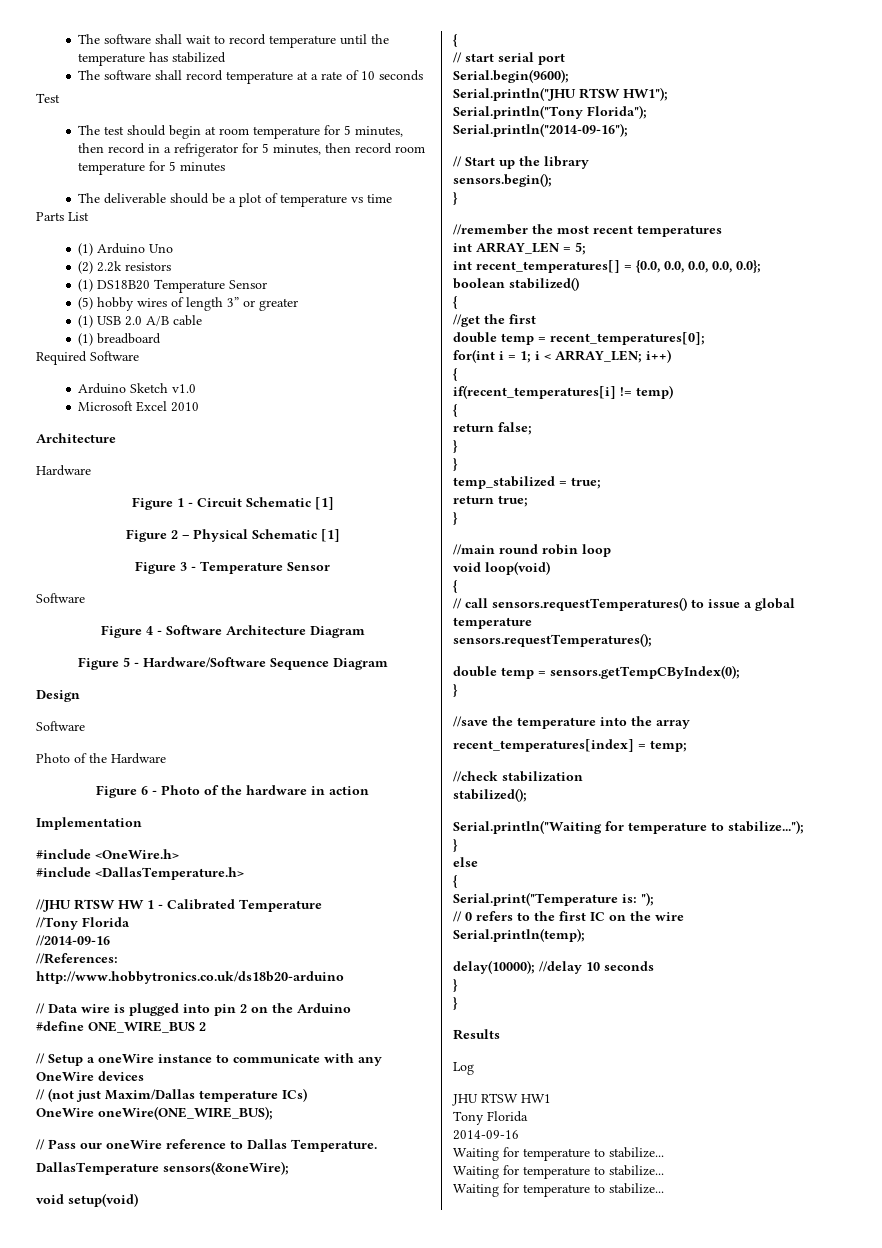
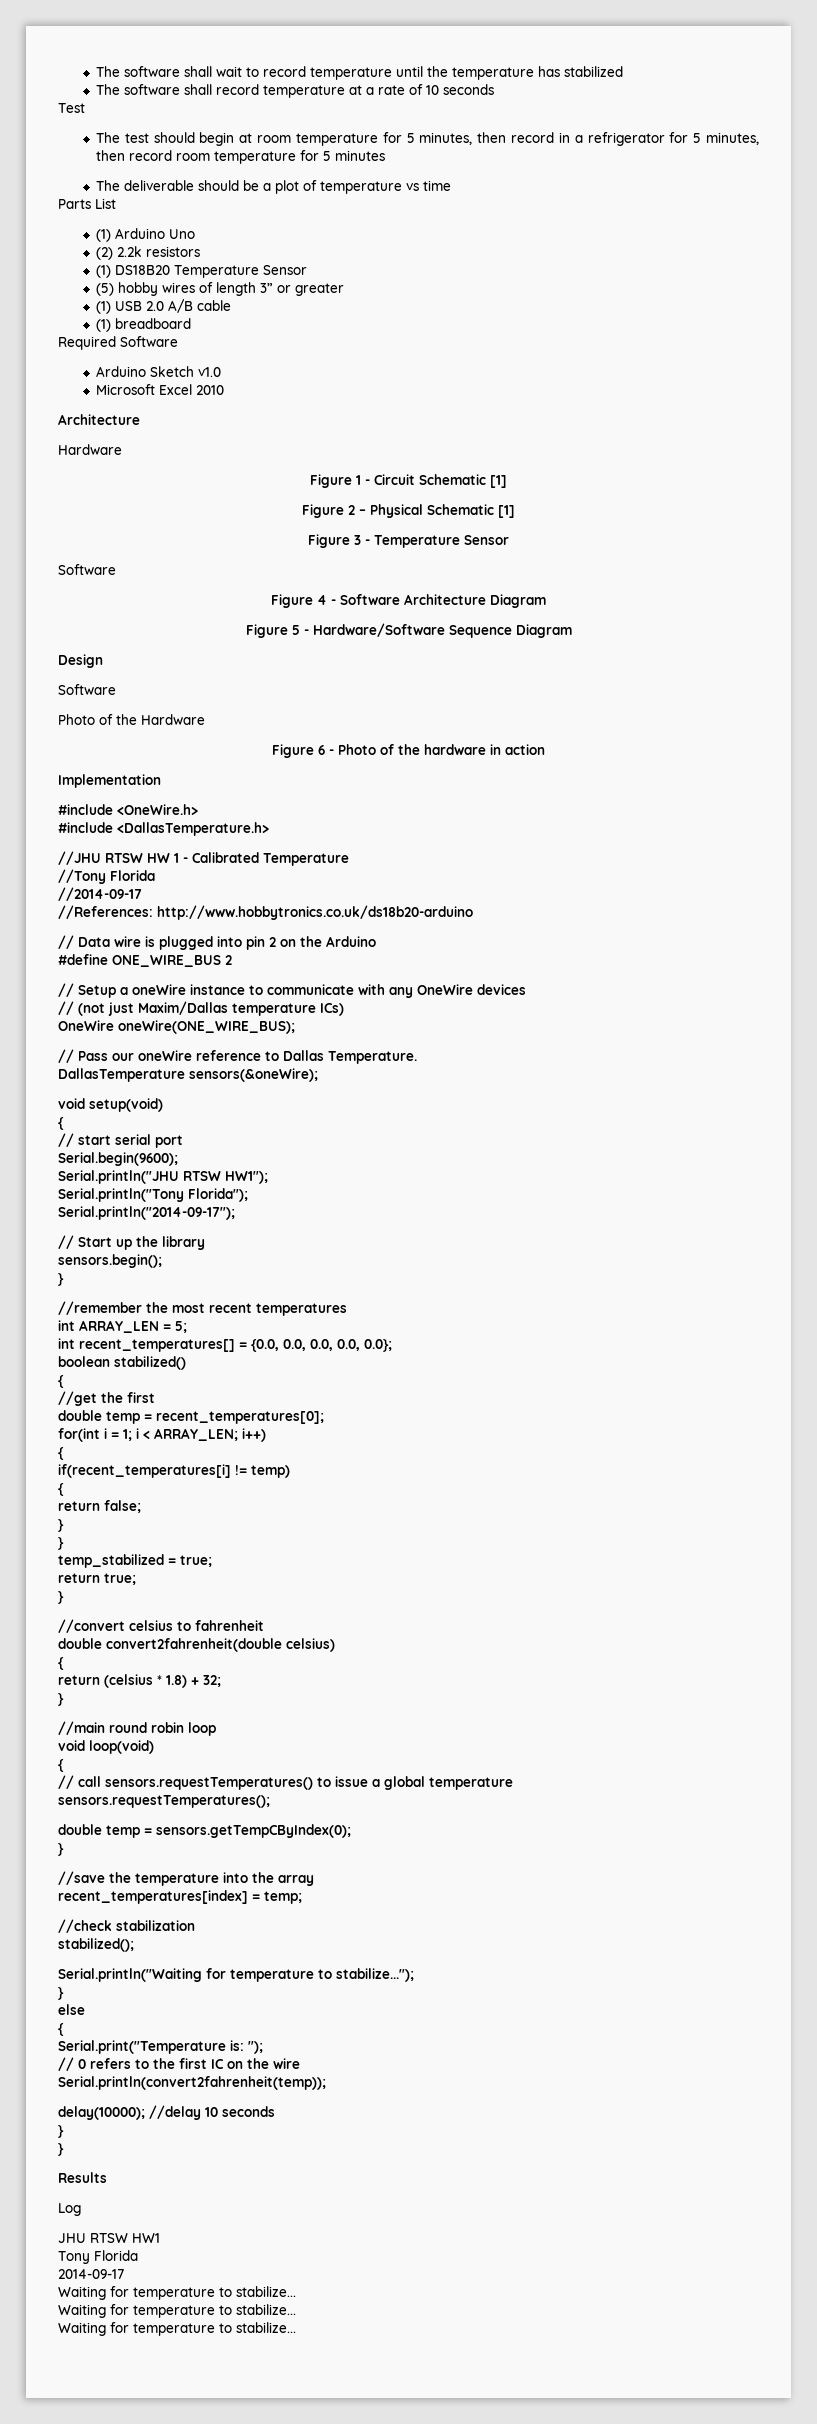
[36,935,110,946] //2014-09-16 -> [58,887,142,901] //2014-09-17
[453,123,628,137] Serial.println("2014-09-16"); -> [58,1206,235,1220] Serial.println("2014-09-17");
(458, 518) none -> [58,1619,264,1633] [58,1638,335,1652] [58,1657,64,1670] [58,1674,221,1688] [58,1693,64,1706] // //convert celsius to fahrenheit // double convert2fahrenheit(double celsius) // { // return (celsius * 1.8) + 32; // }
[453,928,585,942] Serial.println(temp); -> [58,2076,326,2090] Serial.println(convert2fahrenheit(temp));
[453,1130,519,1140] 2014-09-16 -> [58,2269,124,2279] 2014-09-17

